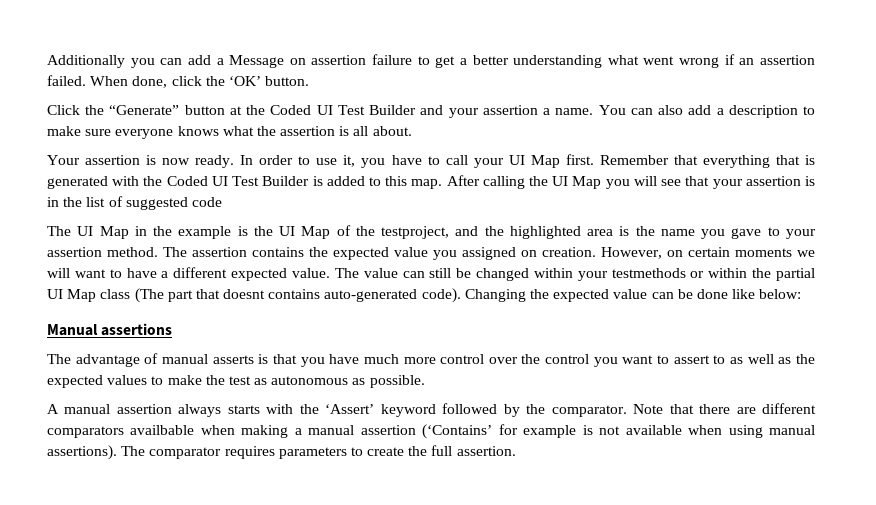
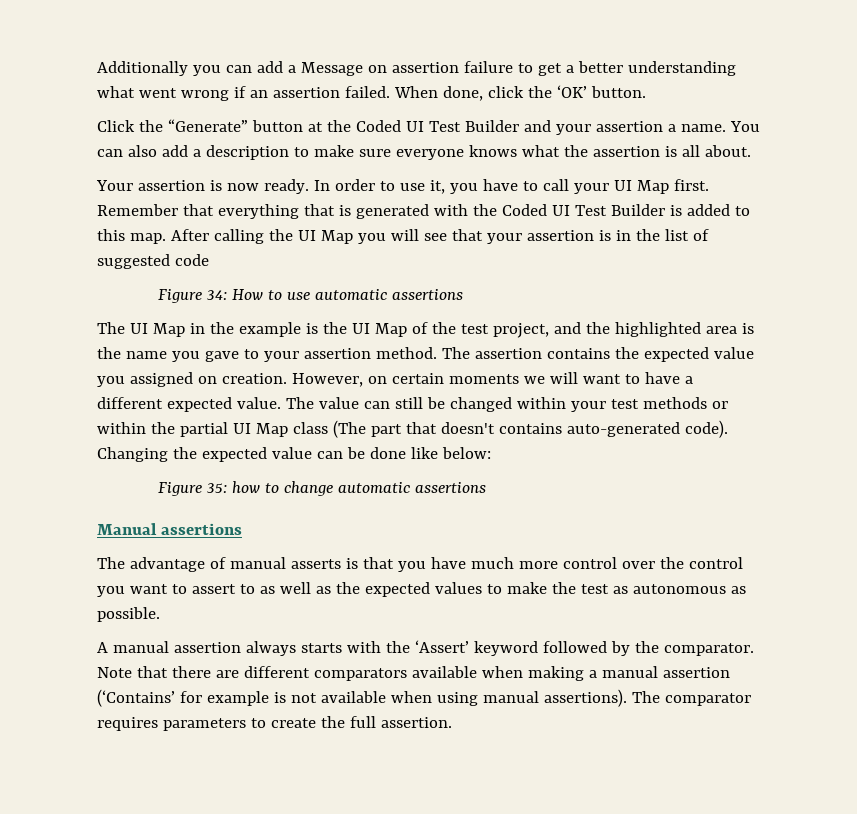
(222, 202) none -> [158,289,464,303] // Figure 34: How to use automatic assertions
[381,226,450,239] testproject, -> [460,323,549,338] test project,
[611,268,686,278] testmethods -> [610,397,707,409] test methods
[223,289,266,299] doesnt -> [440,422,495,434] doesn't
(802, 294) none -> [158,481,487,496] // Figure 35: how to change automatic assertions
[130,425,195,435] availbable -> [411,666,477,678] available

